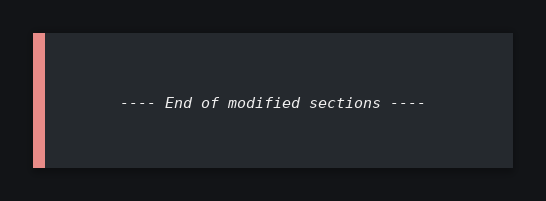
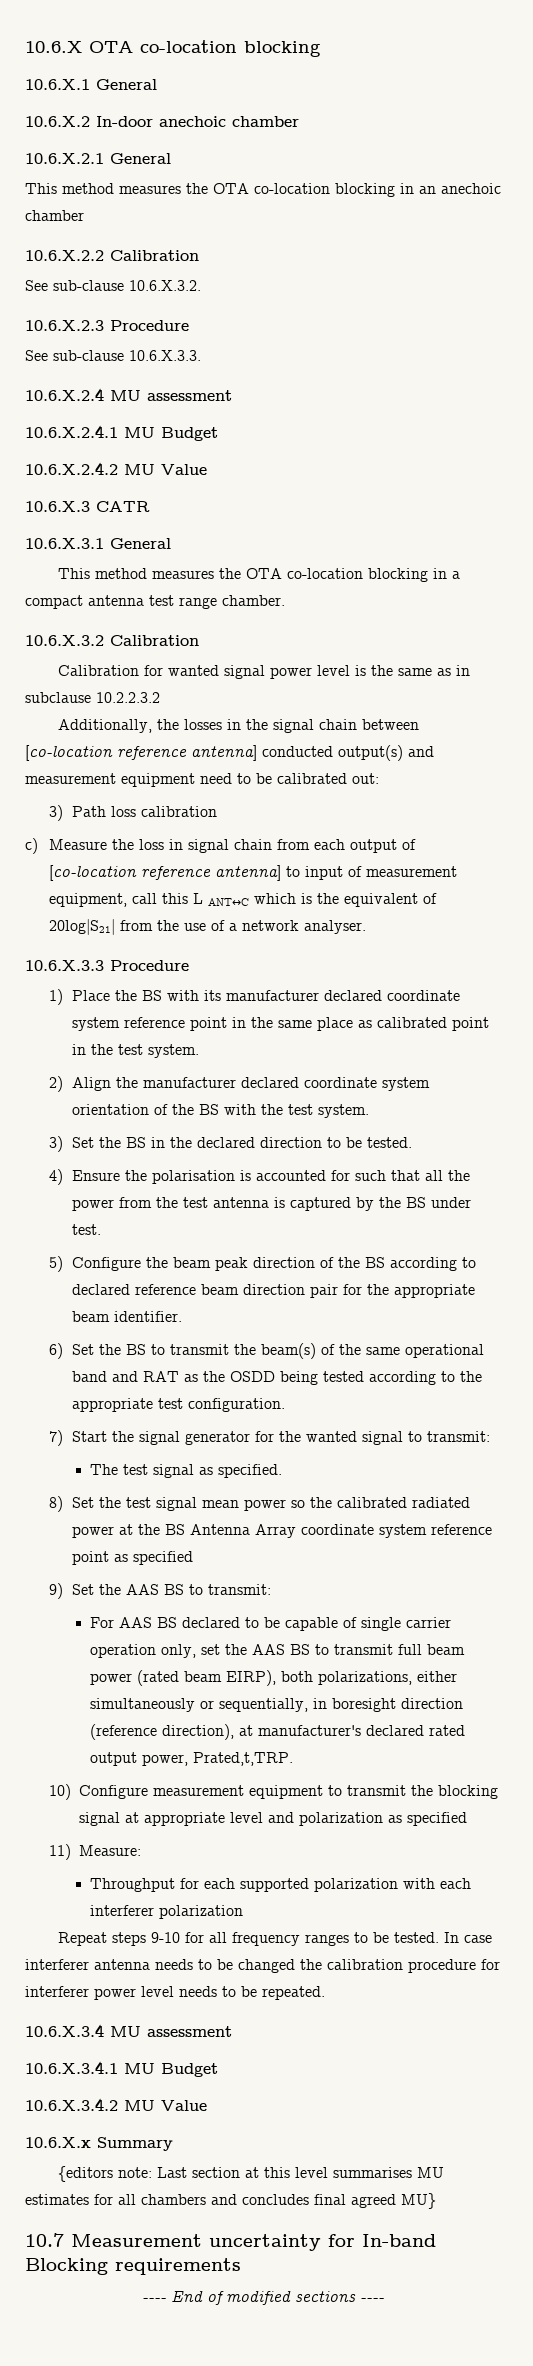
(120, 105) none -> [25,40,321,57] [25,79,157,90] [25,116,299,127] [25,153,171,164] [25,183,501,197] [25,210,84,221] [25,250,199,261] [25,280,201,291] [25,320,189,331] [25,350,201,361] [25,388,232,401] [25,425,218,441] [25,462,207,475] [25,501,150,512] [25,538,171,549] [58,568,461,582] [25,595,285,609] [25,635,199,646] [58,665,471,679] [25,692,160,703] [58,719,420,733] [25,745,434,761] [25,773,379,787] [48,805,218,821] [25,838,416,854] [48,865,457,881] [48,893,437,907] [48,919,366,935] [25,960,189,971] [48,989,461,1005] [72,1017,490,1031] [72,1044,200,1058] [48,1076,431,1092] [72,1104,370,1118] [48,1136,413,1152] [48,1169,471,1185] [72,1197,472,1211] [72,1224,102,1235] [48,1256,477,1272] [72,1284,476,1298] [72,1311,183,1322] [48,1343,485,1359] [72,1371,483,1385] [72,1398,286,1412] [48,1430,491,1446] [89,1464,282,1478] [48,1496,471,1512] [72,1524,493,1538] [72,1551,194,1565] [48,1583,272,1599] [89,1617,451,1631] [89,1644,465,1658] [89,1670,457,1686] [89,1698,463,1712] [89,1724,465,1740] [89,1752,293,1766] [48,1784,498,1800] [78,1812,467,1826] [48,1844,141,1860] [89,1878,471,1892] [89,1905,243,1919] [58,1932,493,1946] [25,1959,500,1973] [25,1986,325,2000] [25,2024,232,2037] [25,2061,218,2077] [25,2098,207,2111] [25,2137,173,2151] [58,2166,445,2182] [25,2193,436,2209] [25,2233,436,2251] [25,2258,241,2275] 10.6.X OTA co-location blocking // 10.6.X.1 General // 10.6.X.2 In-door anechoic chamber // 10.6.X.2.1 General // This method measures the OTA co-location blocking in an anechoic chamber // 10.6.X.2.2 Calibration // See sub-clause 10.6.X.3.2. // 10.6.X.2.3 Procedure // See sub-clause 10.6.X.3.3. // 10.6.X.2.4 MU assessment // 10.6.X.2.4.1 MU Budget // 10.6.X.2.4.2 MU Value // 10.6.X.3 CATR // 10.6.X.3.1 General // This method measures the OTA co-location blocking in a compact antenna test range chamber. // 10.6.X.3.2 Calibration // Calibration for wanted signal power level is the same as in subclause 10.2.2.3.2 // Additionally, the losses in the signal chain between [co-location reference antenna] conducted output(s) and measurement equipment need to be calibrated out: // 3) Path loss calibration // c) Measure the loss in signal chain from each output of [co-location reference antenna] to input of measurement equipment, call this L ANT↔C which is the equivalent of 20log|S21| from the use of a network analyser. // 10.6.X.3.3 Procedure // 1) Place the BS with its manufacturer declared coordinate system reference point in the same place as calibrated point in the test system. // 2) Align the manufacturer declared coordinate system orientation of the BS with the test system. // 3) Set the BS in the declared direction to be tested. // 4) Ensure the polarisation is accounted for such that all the power from the test antenna is captured by the BS under test. // 5) Configure the beam peak direction of the BS according to declared reference beam direction pair for the appropriate beam identifier. // 6) Set the BS to transmit the beam(s) of the same operational band and RAT as the OSDD being tested according to the appropriate test configuration. // 7) Start the signal generator for the wanted signal to transmit: // The test signal as specified. // 8) Set the test signal mean power so the calibrated radiated power at the BS Antenna Array coordinate system reference point as specified // 9) Set the AAS BS to transmit: // For AAS BS declared to be capable of single carrier operation only, set the AAS BS to transmit full beam power (rated beam EIRP), both polarizations, either simultaneously or sequentially, in boresight direction (reference direction), at manufacturer's declared rated output power, Prated,t,TRP. // 10) Configure measurement equipment to transmit the blocking signal at appropriate level and polarization as specified // 11) Measure: // Throughput for each supported polarization with each interferer polarization // Repeat steps 9-10 for all frequency ranges to be tested. In case interferer antenna needs to be changed the calibration procedure for interferer power level needs to be repeated. // 10.6.X.3.4 MU assessment // 10.6.X.3.4.1 MU Budget // 10.6.X.3.4.2 MU Value // 10.6.X.x Summary // {editors note: Last section at this level summarises MU estimates for all chambers and concludes final agreed MU} // 10.7 Measurement uncertainty for In-band Blocking requirements //

